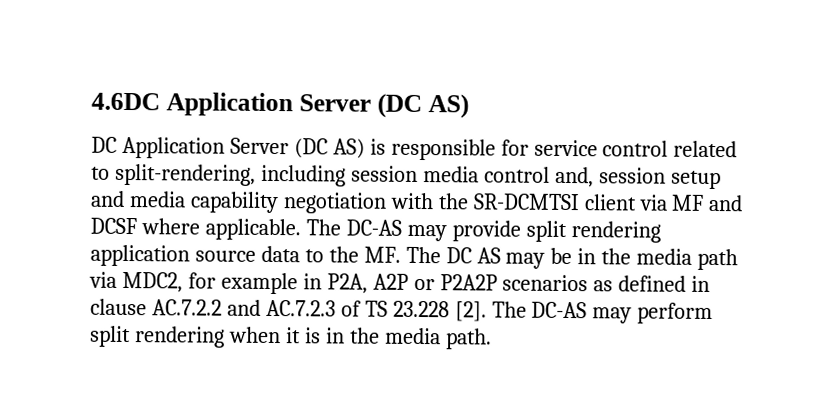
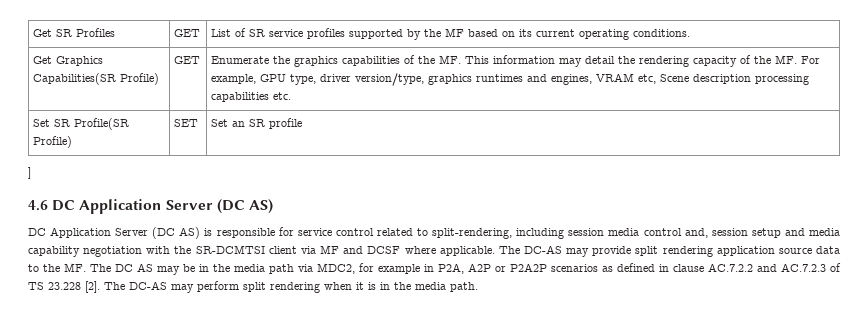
[91,92,160,111] 4.6DC -> [32,28,115,37] [173,29,200,37] [210,28,690,40] [32,56,103,66] [32,73,159,85] [173,56,200,64] [210,55,820,67] [210,73,809,86] [210,92,291,102] [32,118,129,130] [32,136,72,148] [173,119,198,127] [210,118,302,129] [28,167,31,179] [28,200,76,211] Get SR Profiles | GET | List of SR service profiles supported by the MF based on its current operating conditions. // Get Graphics Capabilities(SR Profile) | GET | Enumerate the graphics capabilities of the MF. This information may detail the rendering capacity of the MF. For example, GPU type, driver version/type, graphics runtimes and engines, VRAM etc, Scene description processing capabilities etc. // Set SR Profile(SR Profile) | SET | Set an SR profile // ] // 4.6 DC

